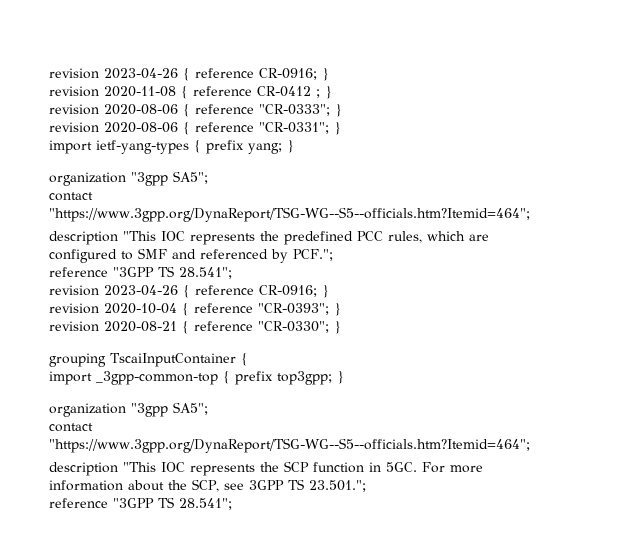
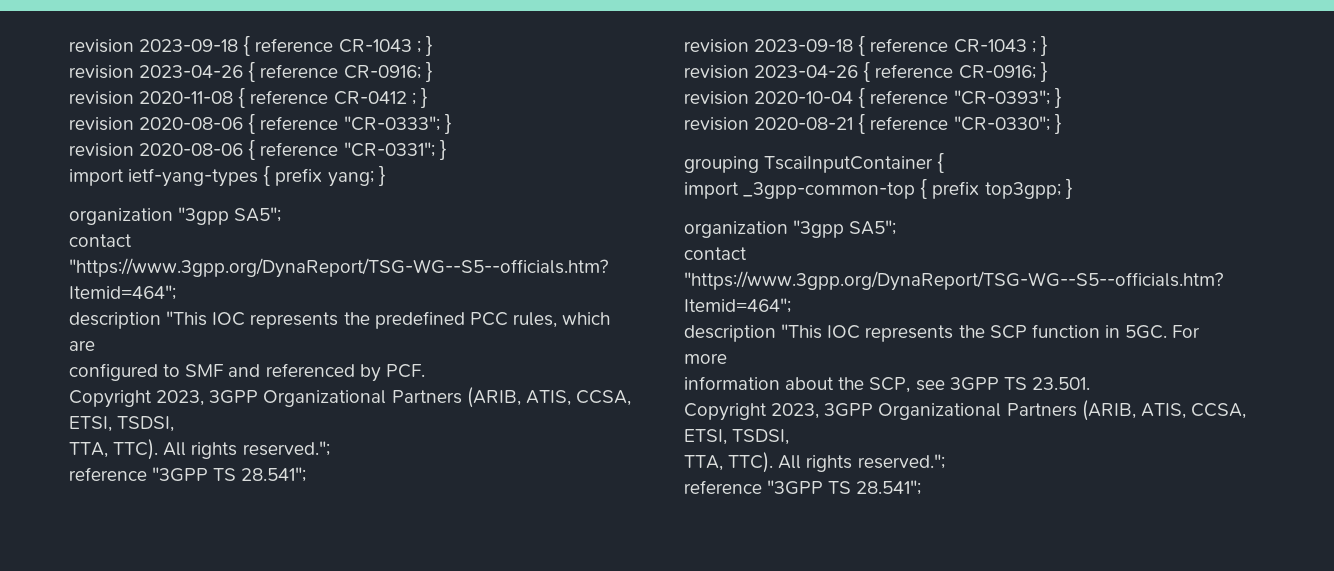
[49,68,99,79] revision -> [69,36,433,56] [69,65,134,79] revision 2023-09-18 { reference CR-1043 ; } // revision
[293,249,333,261] [49,266,232,279] PCF."; // reference "3GPP TS 28.541"; -> [385,364,425,378] [69,387,631,408] [69,416,175,432] [69,439,330,460] [69,467,307,482] [684,36,1048,56] PCF. // Copyright 2023, 3GPP Organizational Partners (ARIB, ATIS, CCSA, ETSI, TSDSI, // TTA, TTC). All rights reserved."; // reference "3GPP TS 28.541"; // revision 2023-09-18 { reference CR-1043 ; }
[308,480,366,492] 23.501."; -> [1031,377,1090,390] [684,400,1246,421] [684,429,790,445] [684,452,945,473] 23.501. // Copyright 2023, 3GPP Organizational Partners (ARIB, ATIS, CCSA, ETSI, TSDSI, // TTA, TTC). All rights reserved.";

